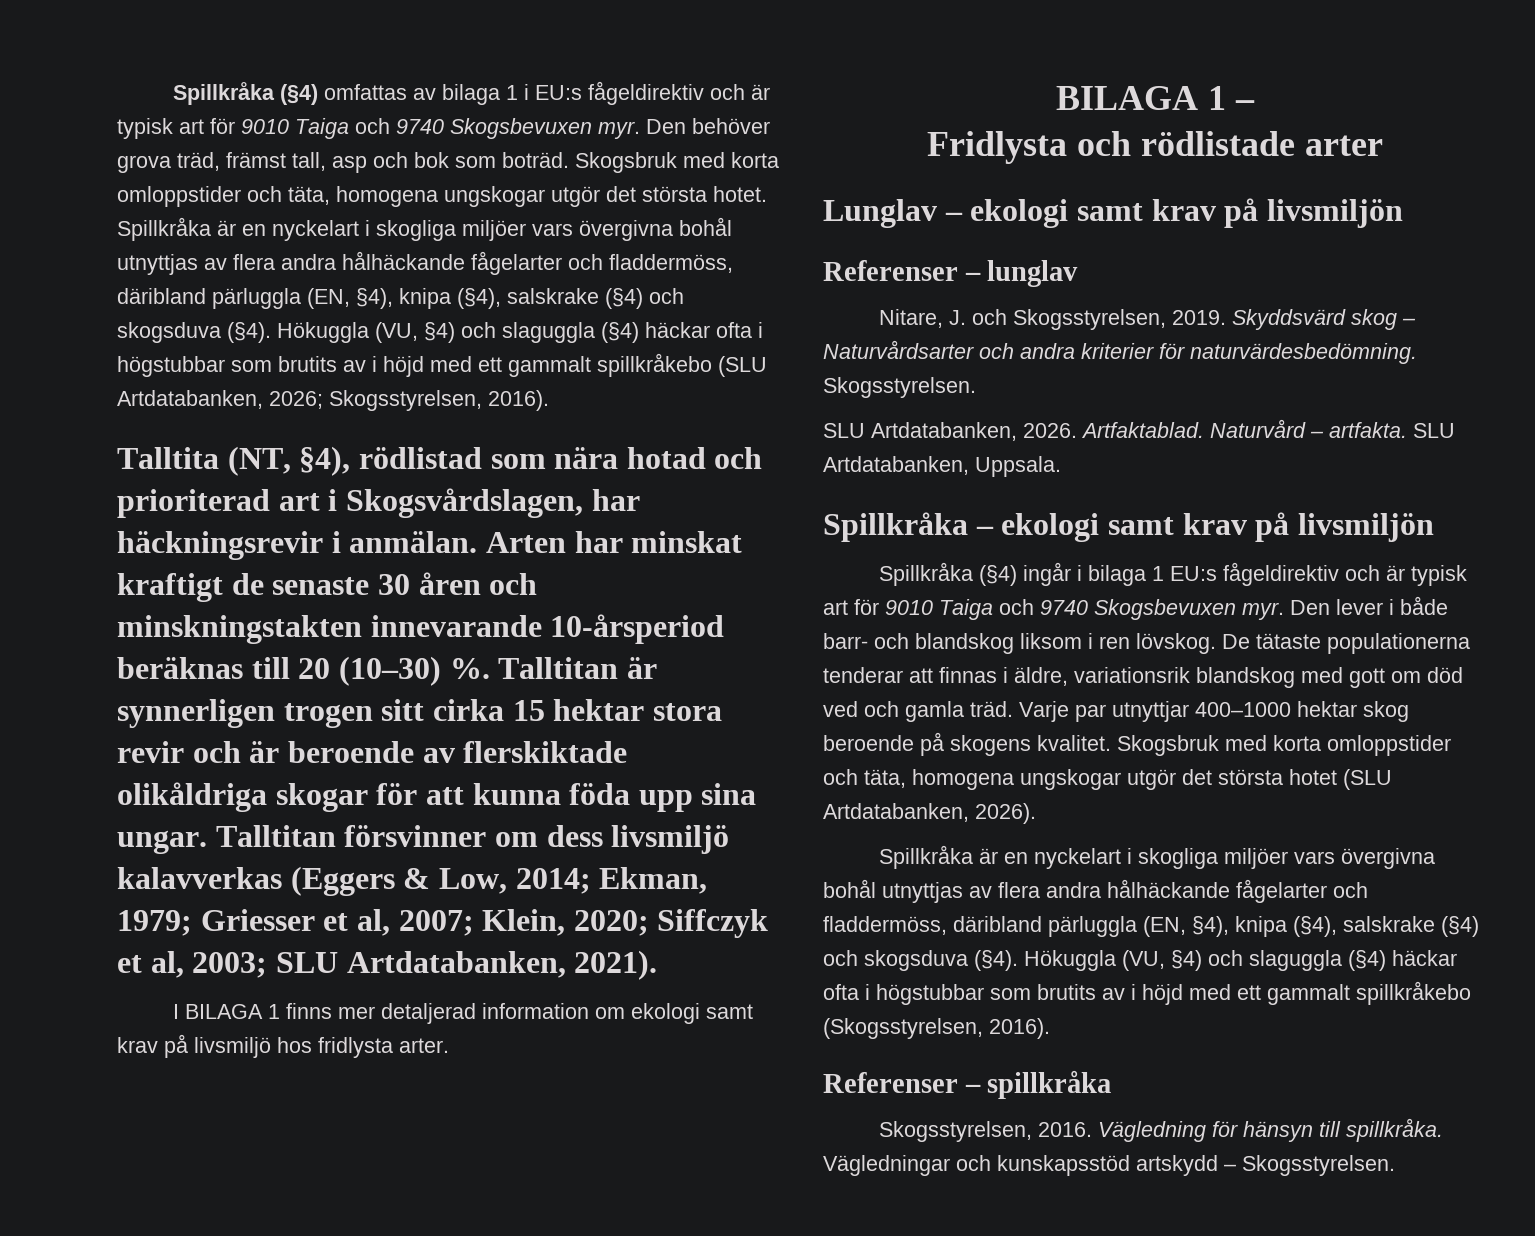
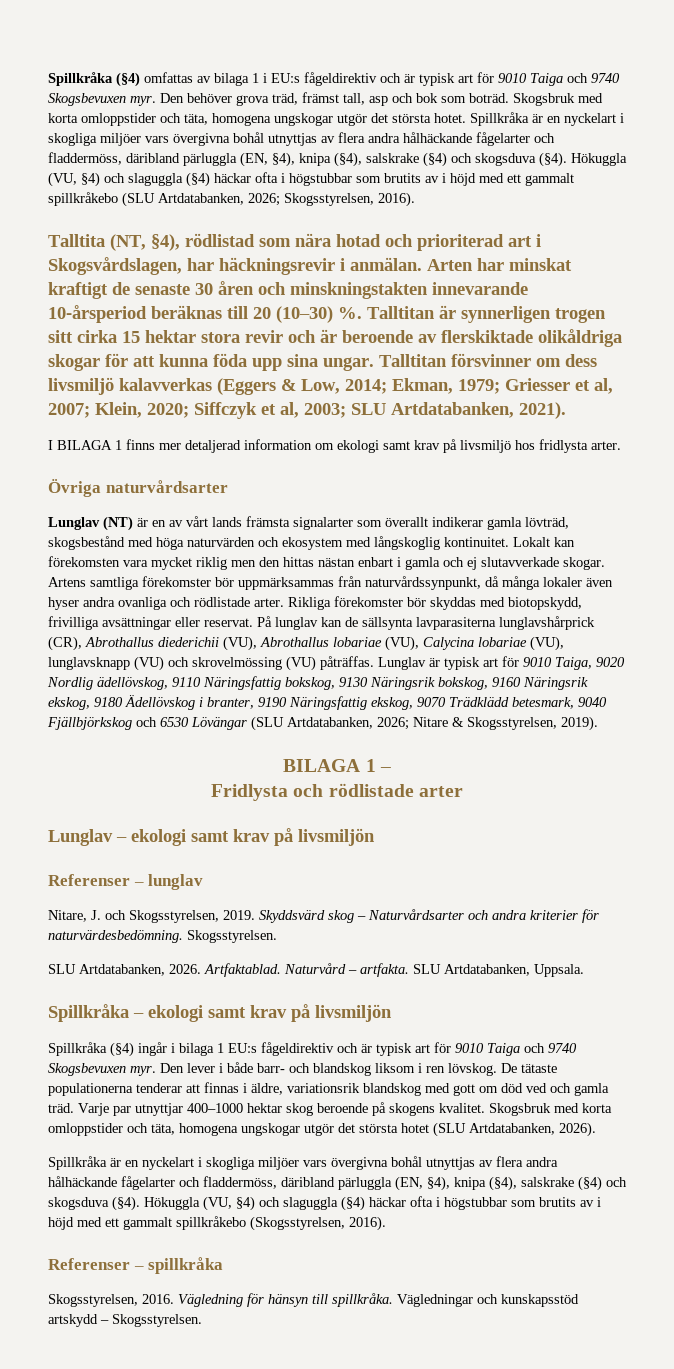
(449, 1045) none -> [48,479,228,497] [48,516,569,531] [48,536,575,550] [48,556,605,570] [48,576,613,590] [48,596,582,610] [48,616,595,630] [48,636,564,651] [48,656,625,671] [47,676,588,690] [48,695,607,710] [47,716,598,731] // Övriga naturvårdsarter // Lunglav (NT) är en av vårt lands främsta signalarter som överallt indikerar gamla lövträd, skogsbestånd med höga naturvärden och ekosystem med långskoglig kontinuitet. Lokalt kan förekomsten vara mycket riklig men den hittas nästan enbart i gamla och ej slutavverkade skogar. Artens samtliga förekomster bör uppmärksammas från naturvårdssynpunkt, då många lokaler även hyser andra ovanliga och rödlistade arter. Rikliga förekomster bör skyddas med biotopskydd, frivilliga avsättningar eller reservat. På lunglav kan de sällsynta lavparasiterna lunglavshårprick (CR), Abrothallus diederichii (VU), Abrothallus lobariae (VU), Calycina lobariae (VU), lunglavsknapp (VU) och skrovelmössing (VU) påträffas. Lunglav är typisk art för 9010 Taiga, 9020 Nordlig ädellövskog, 9110 Näringsfattig bokskog, 9130 Näringsrik bokskog, 9160 Näringsrik ekskog, 9180 Ädellövskog i branter, 9190 Näringsfattig ekskog, 9070 Trädklädd betesmark, 9040 Fjällbjörkskog och 6530 Lövängar (SLU Artdatabanken, 2026; Nitare & Skogsstyrelsen, 2019).

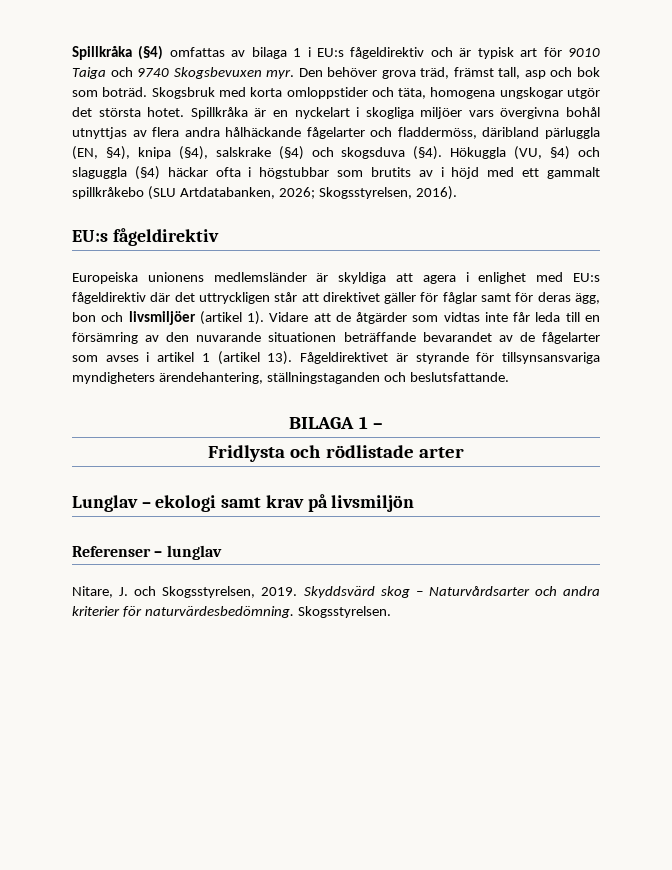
[48,233,541,251] [48,257,572,275] [48,281,528,299] [48,305,606,323] [48,329,622,347] [48,353,597,371] [48,377,613,395] [48,402,566,419] [48,439,621,453] [48,479,228,497] [48,516,569,531] [48,536,575,550] [48,556,605,570] [48,576,613,590] [48,596,582,610] [48,616,595,630] [48,636,564,651] [48,656,625,671] [47,676,588,690] [48,695,607,710] [47,716,598,731] Talltita (NT, §4), rödlistad som nära hotad och prioriterad art i Skogsvårdslagen, har häckningsrevir i anmälan. Arten har minskat kraftigt de senaste 30 åren och minskningstakten innevarande 10-årsperiod beräknas till 20 (10–30) %. Talltitan är synnerligen trogen sitt cirka 15 hektar stora revir och är beroende av flerskiktade olikåldriga skogar för att kunna föda upp sina ungar. Talltitan försvinner om dess livsmiljö kalavverkas (Eggers & Low, 2014; Ekman, 1979; Griesser et al, 2007; Klein, 2020; Siffczyk et al, 2003; SLU Artdatabanken, 2021). // I BILAGA 1 finns mer detaljerad information om ekologi samt krav på livsmiljö hos fridlysta arter. // Övriga naturvårdsarter // Lunglav (NT) är en av vårt lands främsta signalarter som överallt indikerar gamla lövträd, skogsbestånd med höga naturvärden och ekosystem med långskoglig kontinuitet. Lokalt kan förekomsten vara mycket riklig men den hittas nästan enbart i gamla och ej slutavverkade skogar. Artens samtliga förekomster bör uppmärksammas från naturvårdssynpunkt, då många lokaler även hyser andra ovanliga och rödlistade arter. Rikliga förekomster bör skyddas med biotopskydd, frivilliga avsättningar eller reservat. På lunglav kan de sällsynta lavparasiterna lunglavshårprick (CR), Abrothallus diederichii (VU), Abrothallus lobariae (VU), Calycina lobariae (VU), lunglavsknapp (VU) och skrovelmössing (VU) påträffas. Lunglav är typisk art för 9010 Taiga, 9020 Nordlig ädellövskog, 9110 Näringsfattig bokskog, 9130 Näringsrik bokskog, 9160 Näringsrik ekskog, 9180 Ädellövskog i branter, 9190 Näringsfattig ekskog, 9070 Trädklädd betesmark, 9040 Fjällbjörkskog och 6530 Lövängar (SLU Artdatabanken, 2026; Nitare & Skogsstyrelsen, 2019). -> [72,228,219,246] [72,272,601,284] [72,292,601,304] [72,311,600,325] [72,332,600,344] [72,351,600,365] [72,372,509,384] EU:s fågeldirektiv // Europeiska unionens medlemsländer är skyldiga att agera i enlighet med EU:s fågeldirektiv där det uttryckligen står att direktivet gäller för fåglar samt för deras ägg, bon och livsmiljöer (artikel 1). Vidare att de åtgärder som vidtas inte får leda till en försämring av den nuvarande situationen beträffande bevarandet av de fågelarter som avses i artikel 1 (artikel 13). Fågeldirektivet är styrande för tillsynsansvariga myndigheters ärendehantering, ställningstaganden och beslutsfattande.
[48,963,584,977] [48,1004,392,1022] [48,1042,577,1057] [48,1062,557,1076] [48,1082,609,1096] [48,1102,612,1116] [48,1122,596,1137] [48,1156,558,1170] [48,1176,627,1191] [48,1196,601,1211] [48,1216,386,1231] [48,1257,224,1274] [48,1293,579,1307] [48,1314,202,1327] // SLU Artdatabanken, 2026. Artfaktablad. Naturvård – artfakta. SLU Artdatabanken, Uppsala. // Spillkråka – ekologi samt krav på livsmiljön // Spillkråka (§4) ingår i bilaga 1 EU:s fågeldirektiv och är typisk art för 9010 Taiga och 9740 Skogsbevuxen myr. Den lever i både barr- och blandskog liksom i ren lövskog. De tätaste populationerna tenderar att finnas i äldre, variationsrik blandskog med gott om död ved och gamla träd. Varje par utnyttjar 400–1000 hektar skog beroende på skogens kvalitet. Skogsbruk med korta omloppstider och täta, homogena ungskogar utgör det största hotet (SLU Artdatabanken, 2026). // Spillkråka är en nyckelart i skogliga miljöer vars övergivna bohål utnyttjas av flera andra hålhäckande fågelarter och fladdermöss, däribland pärluggla (EN, §4), knipa (§4), salskrake (§4) och skogsduva (§4). Hökuggla (VU, §4) och slaguggla (§4) häckar ofta i högstubbar som brutits av i höjd med ett gammalt spillkråkebo (Skogsstyrelsen, 2016). // Referenser – spillkråka // Skogsstyrelsen, 2016. Vägledning för hänsyn till spillkråka. Vägledningar och kunskapsstöd artskydd – Skogsstyrelsen. -> (391, 612) none

